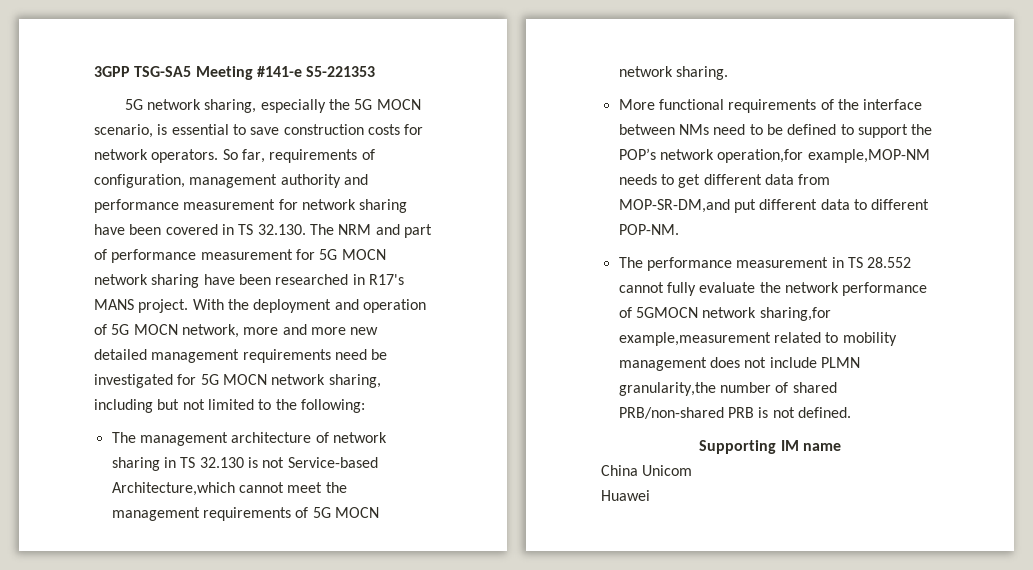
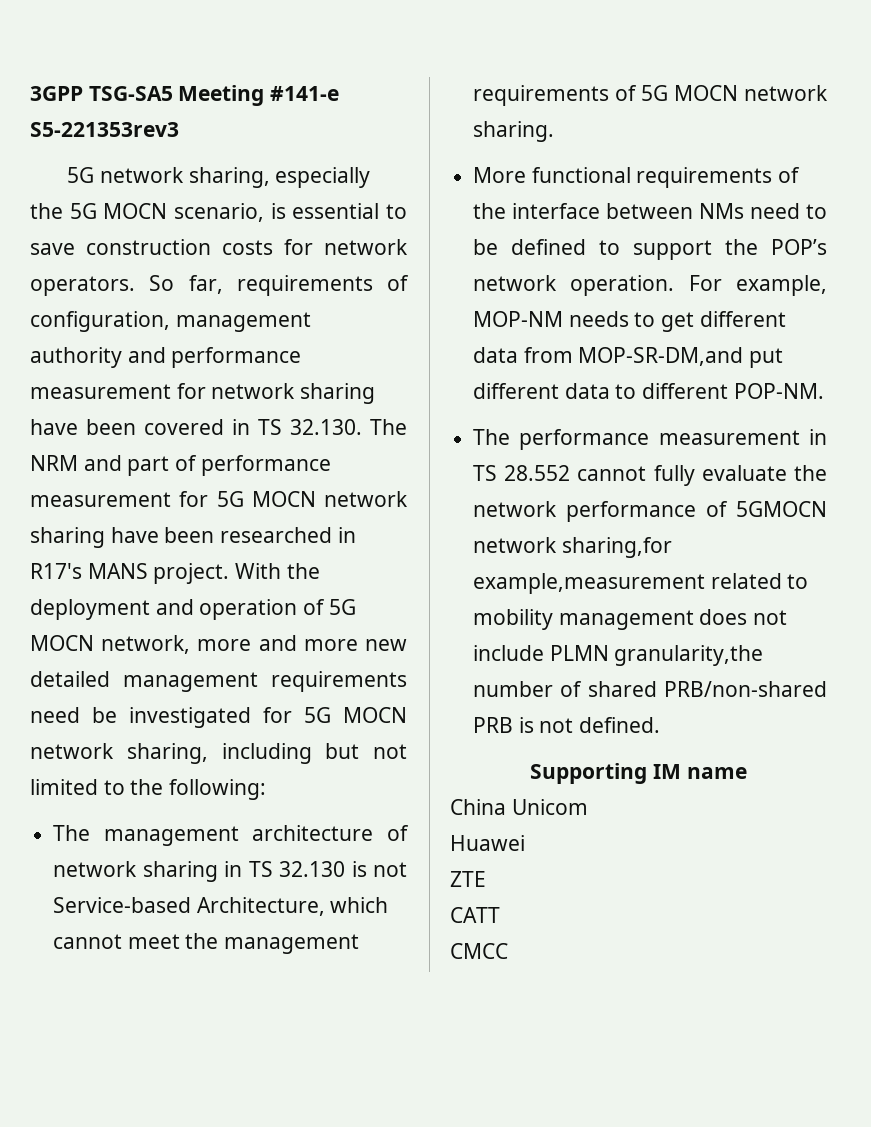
[306,66,376,77] S5-221353 -> [30,122,179,137] S5-221353rev3
[111,482,235,496] Architecture,which -> [196,897,389,916] Architecture, which
[717,149,930,163] operation,for example,MOP-NM -> [570,275,827,296] [473,311,564,327] operation. For example, MOP-NM
(650, 495) none -> [450,871,486,887] [450,907,500,923] [450,943,508,959] // ZTE // CATT // CMCC

